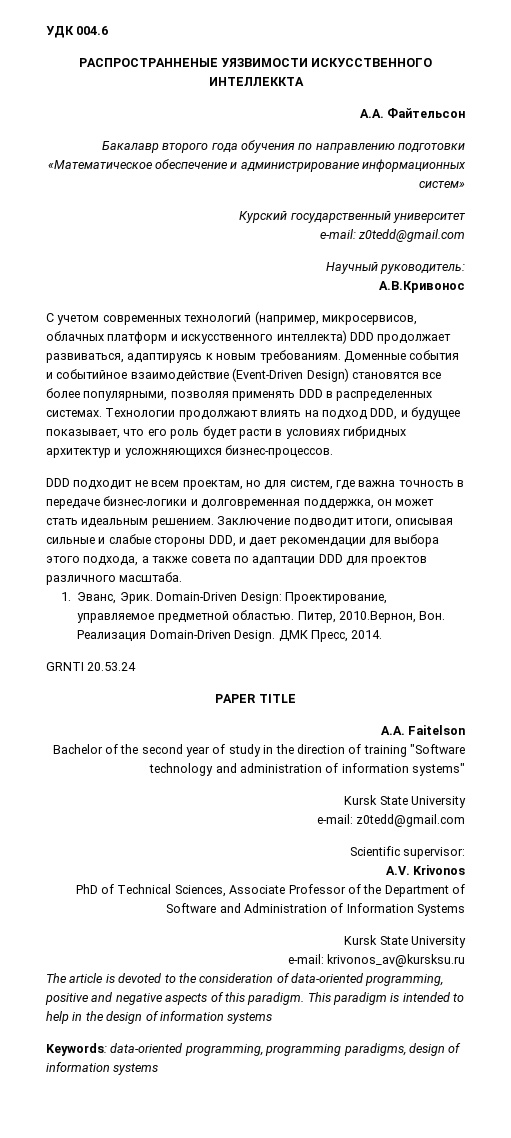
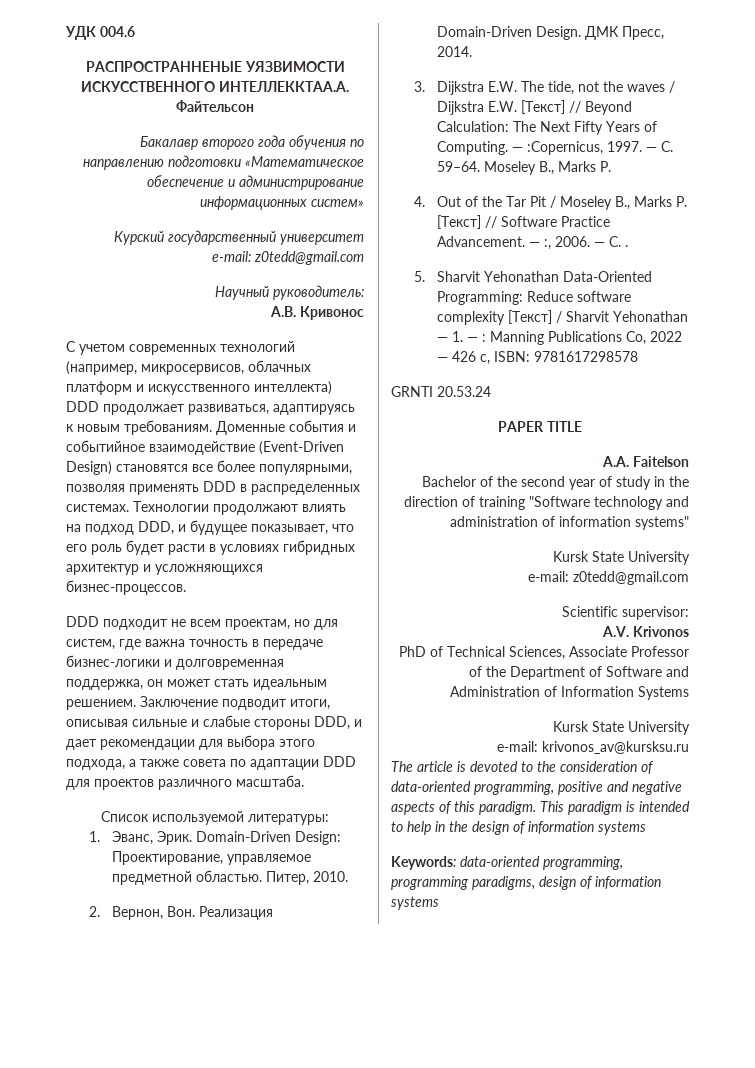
[208,77,304,86] [359,109,384,118] ИНТЕЛЛЕККТА // А.А. -> [219,81,349,92] ИНТЕЛЛЕККТАА.А.
[379,281,465,293] А.В.Кривонос -> [270,306,364,320] А.В. Кривонос
(183, 577) none -> [101,811,329,825] // Список используемой литературы:
[338,611,416,623] 2010.Вернон, -> [312,871,348,882] [88,906,163,920] 2010. // 2. Вернон,
(383, 634) none -> [413,81,675,95] [436,100,632,115] [436,121,657,135] [436,141,673,155] [436,161,611,175] [413,196,687,210] [436,215,610,229] [436,236,628,250] [413,271,652,282] [436,291,631,305] [436,310,688,325] [436,331,682,345] [436,351,638,365] // 3. Dijkstra E.W. The tide, not the waves / Dijkstra E.W. [Текст] // Beyond Calculation: The Next Fifty Years of Computing. — :Copernicus, 1997. — С. 59–64. Moseley B., Marks P. // 4. Out of the Tar Pit / Moseley B., Marks P. [Текст] // Software Practice Advancement. — :, 2006. — С. . // 5. Sharvit Yehonathan Data-Oriented Programming: Reduce software complexity [Текст] / Sharvit Yehonathan — 1. — : Manning Publications Co, 2022 — 426 c, ISBN: 9781617298578

